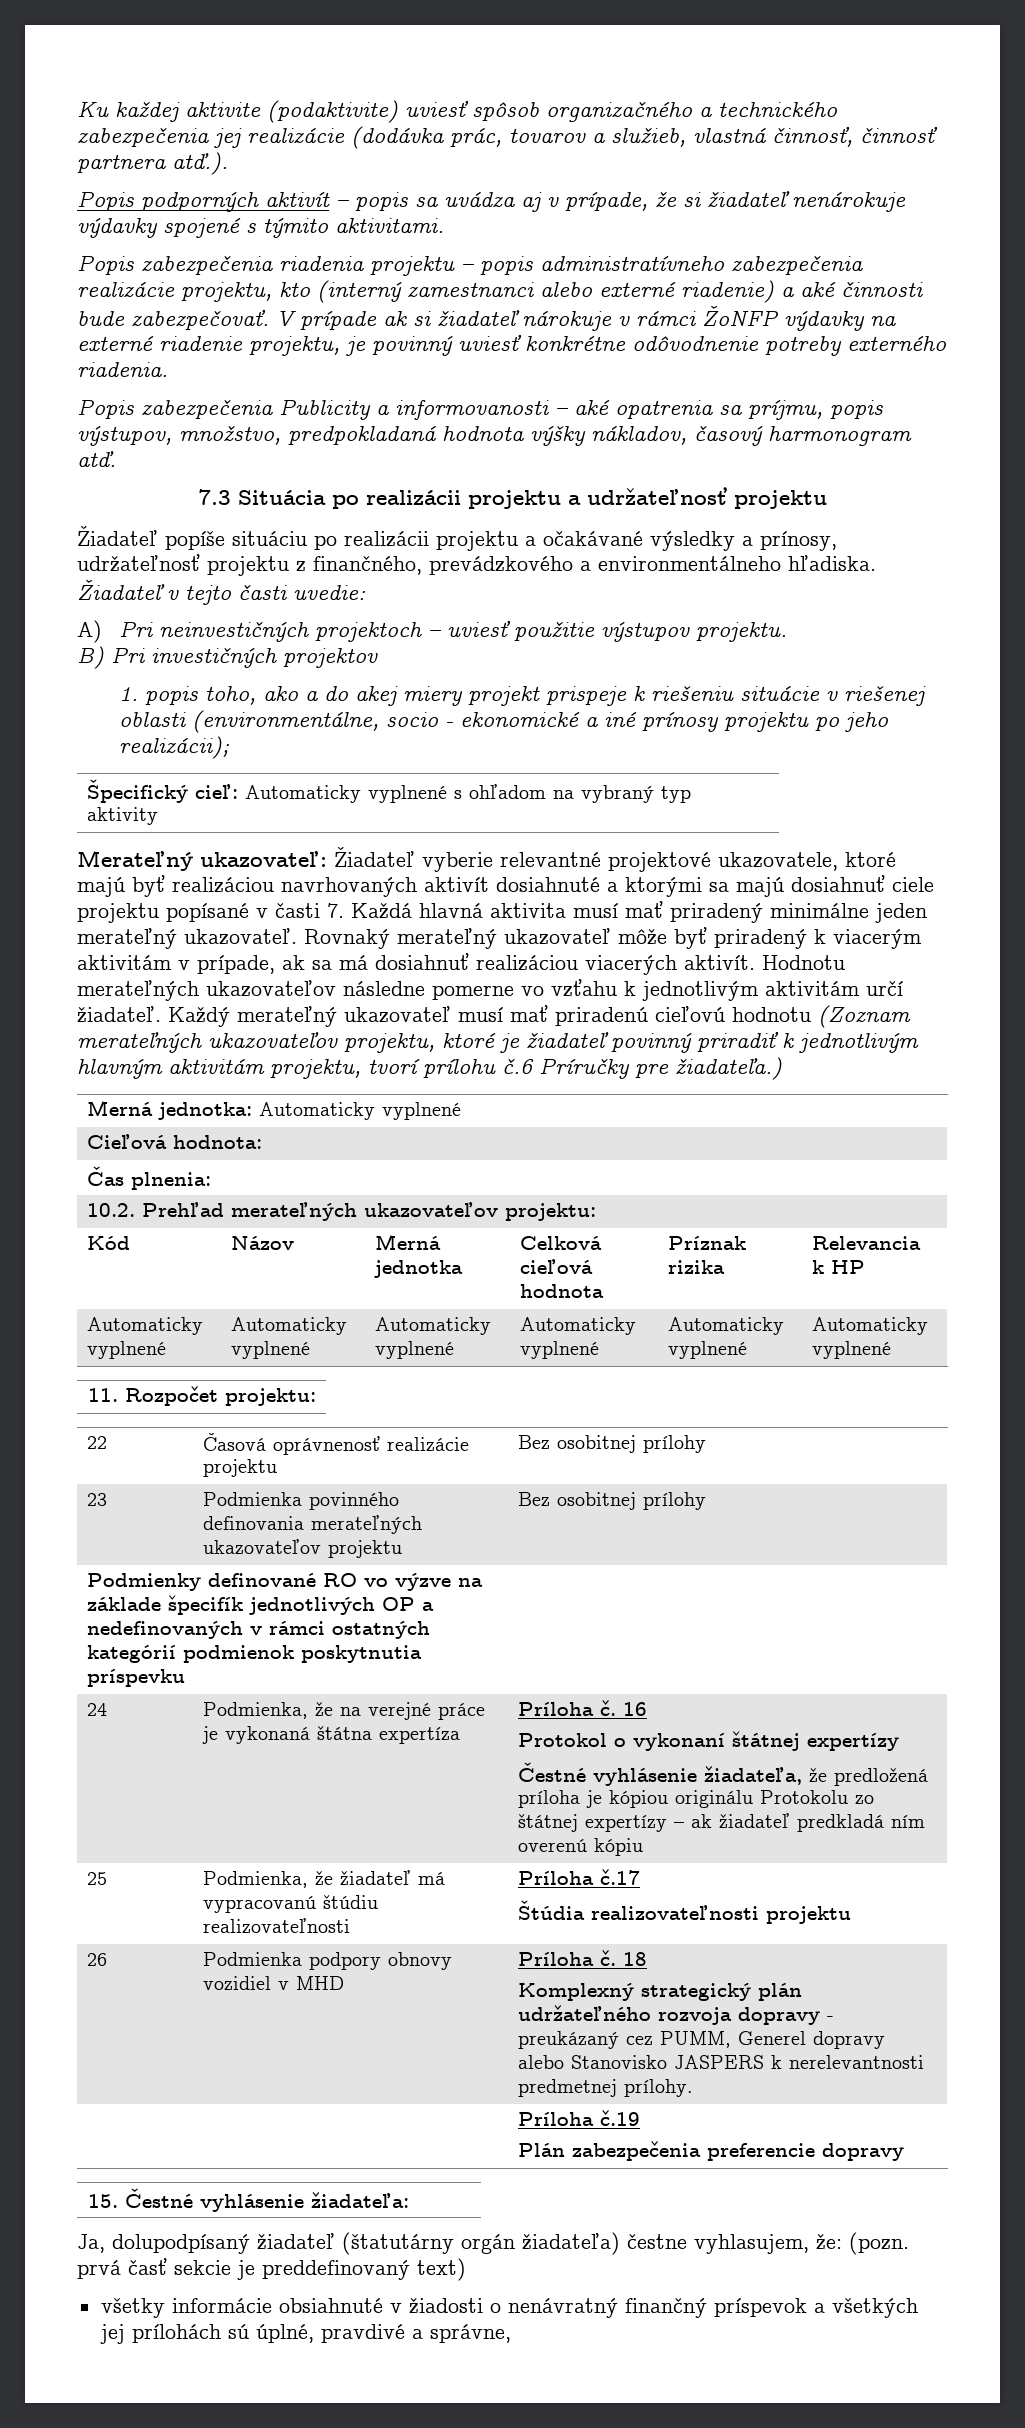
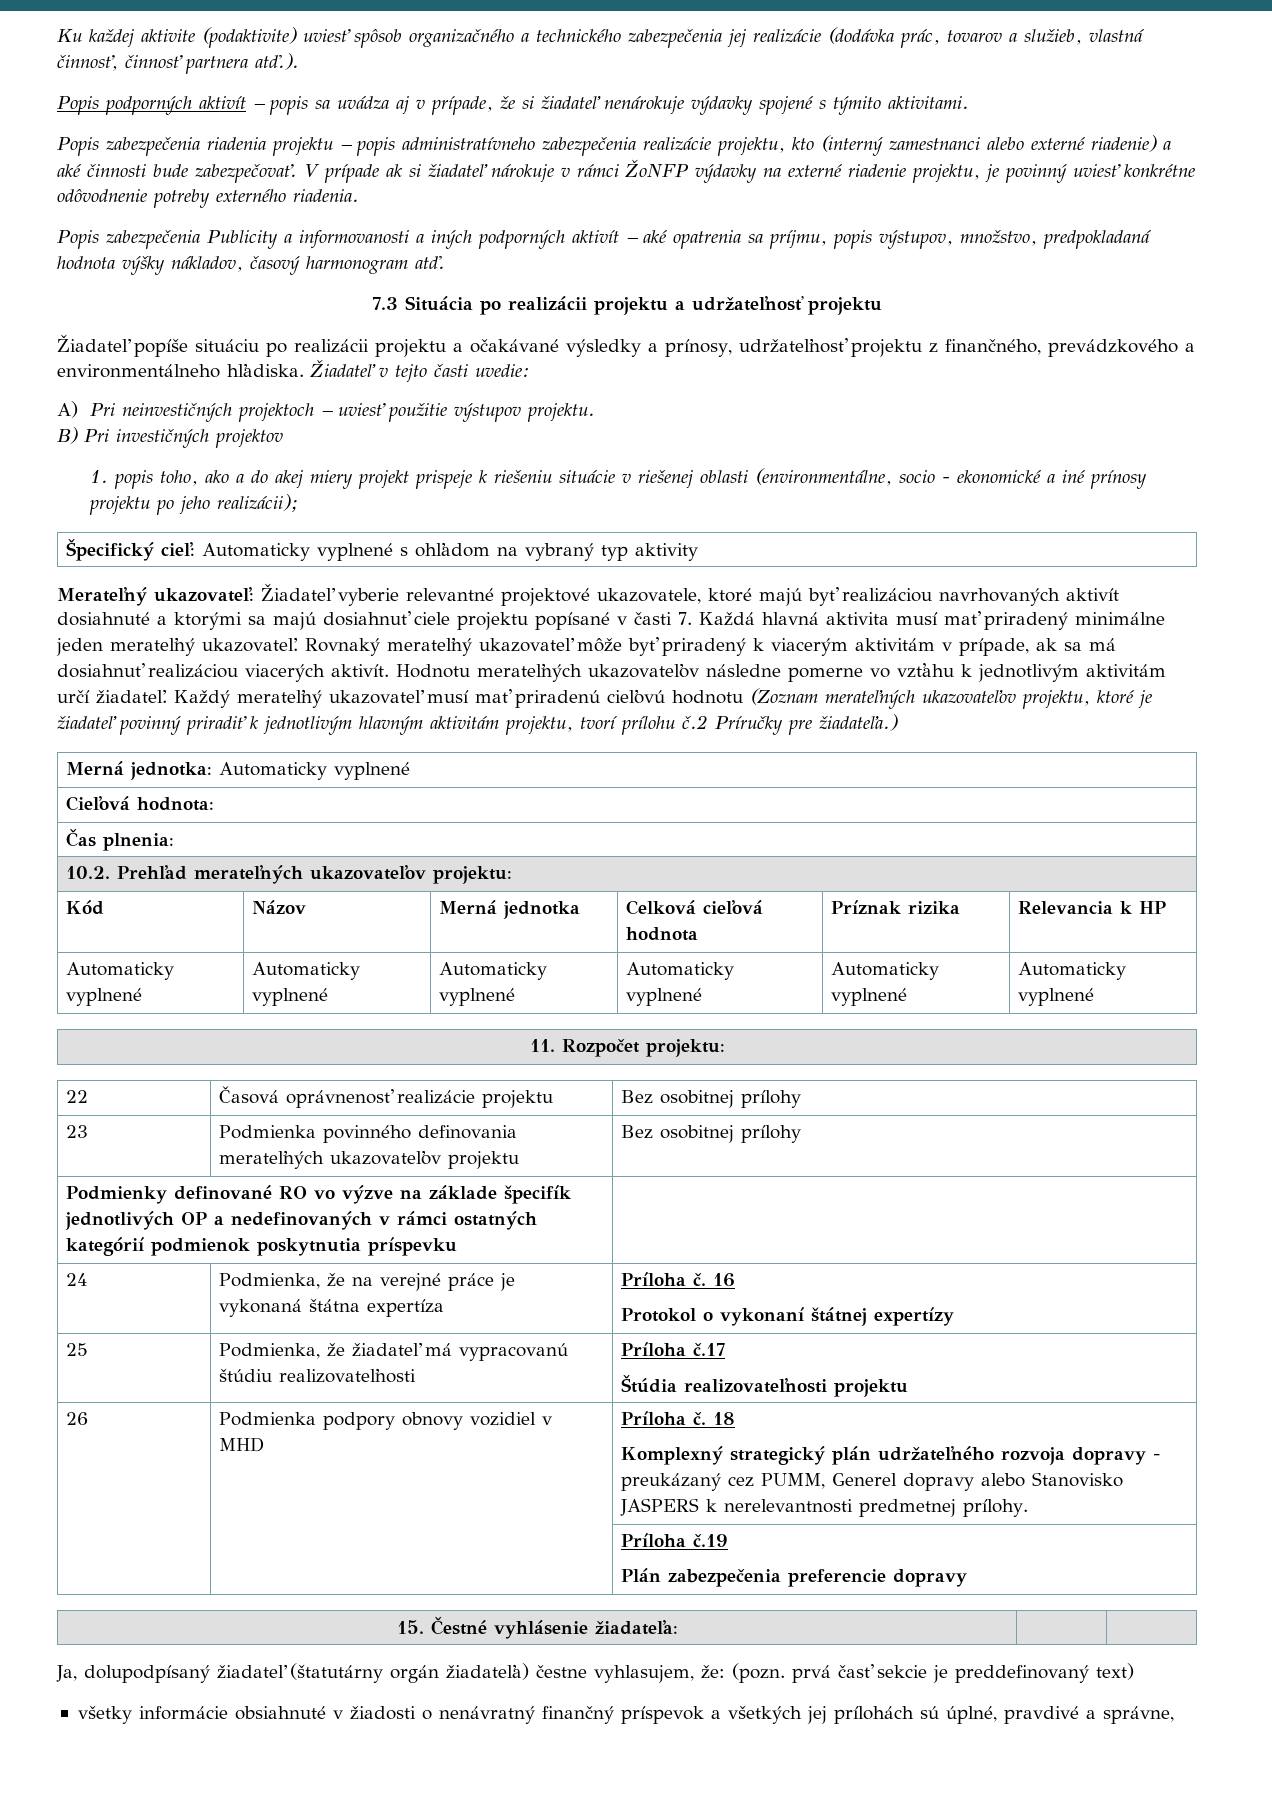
(550, 410) none -> [416,230,619,249] a iných podporných aktivít
[502,1059,534,1074] č.6 -> [682,715,708,729] č.2
[518,1762,929,1786] [518,1790,875,1808] [518,1813,926,1832] [518,1838,644,1856] // Čestné vyhlásenie žiadateľa, že predložená príloha je kópiou originálu Protokolu zo štátnej expertízy – ak žiadateľ predkladá ním overenú kópiu -> (955, 1316) none

